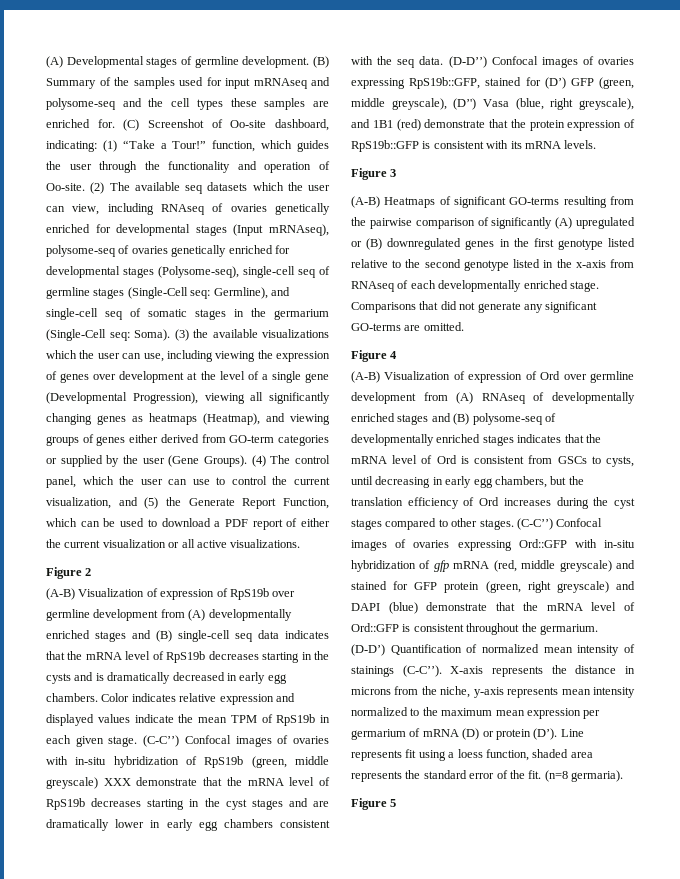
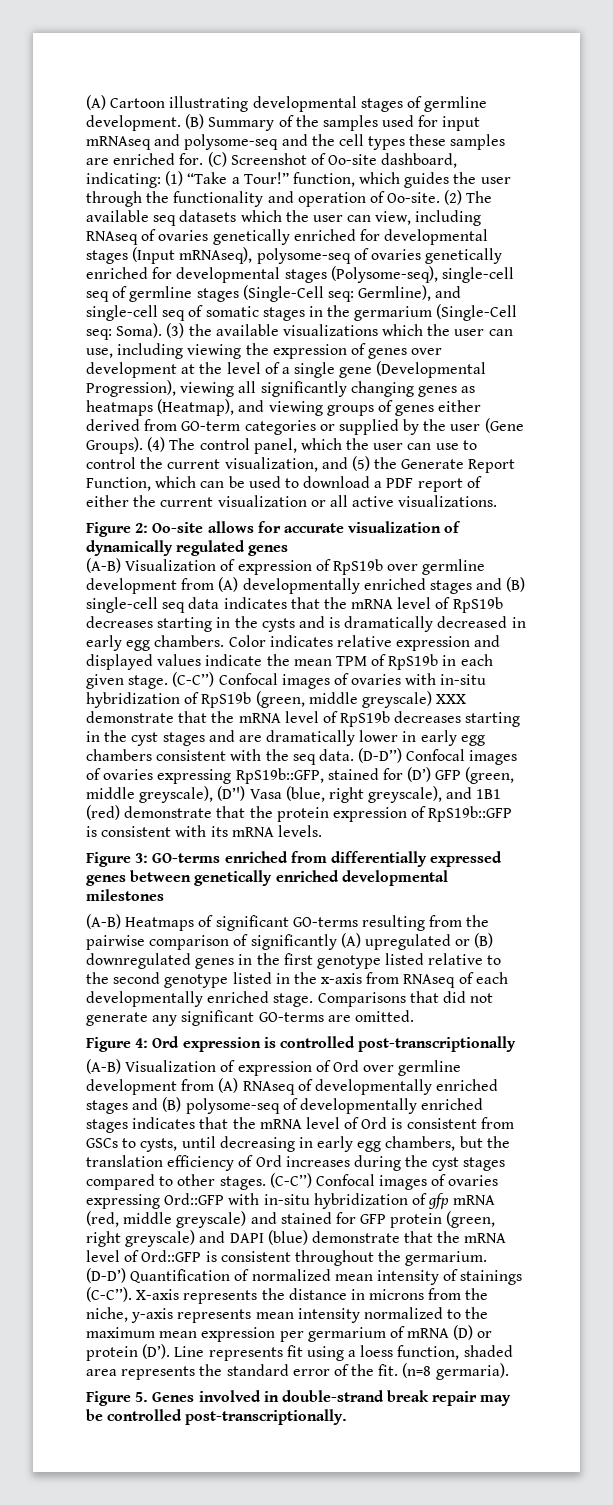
[46,56,144,68] (A) Developmental -> [86,95,357,112] (A) Cartoon illustrating developmental
[85,568,92,576] 2 -> [135,521,462,533] [86,540,289,556] 2: Oo-site allows for accurate visualization of dynamically regulated genes
[390,169,397,177] 3 -> [135,851,503,867] [86,870,448,886] [86,889,164,901] 3: GO-terms enriched from differentially expressed genes between genetically enriched developmental milestones
[390,351,398,359] 4 -> [135,1036,517,1052] 4: Ord expression is controlled post-transcriptionally
[390,799,397,807] 5 -> [135,1390,512,1406] [86,1409,348,1425] 5. Genes involved in double-strand break repair may be controlled post-transcriptionally.

